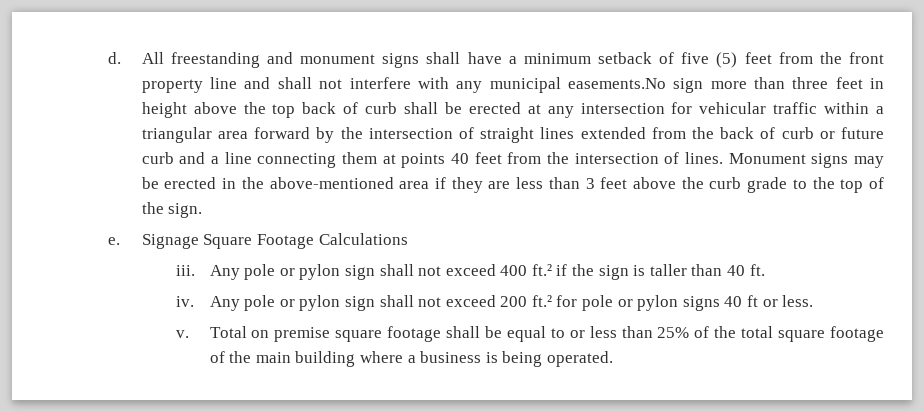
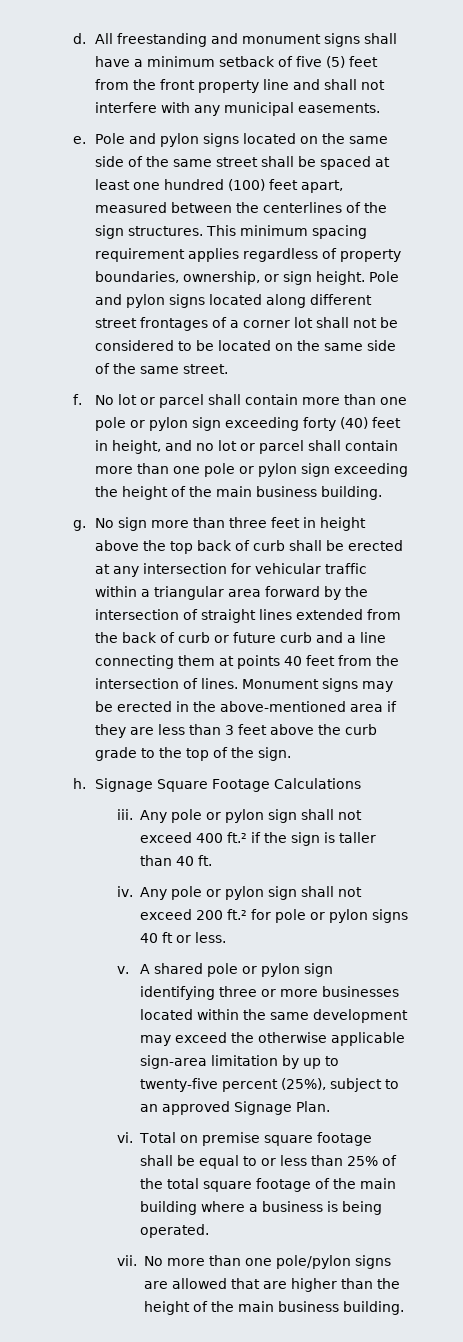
[567,78,666,89] easements.No -> [298,103,381,113] [73,133,389,147] [95,156,391,170] [95,179,344,193] [95,202,388,213] [95,225,368,239] [95,248,402,262] [95,271,400,285] [95,294,373,308] [95,317,399,331] [95,340,397,351] [95,363,229,374] [73,394,408,408] [95,417,402,431] [95,440,399,454] [95,463,409,477] [95,486,383,500] [73,518,115,531] easements. // e. Pole and pylon signs located on the same side of the same street shall be spaced at least one hundred (100) feet apart, measured between the centerlines of the sign structures. This minimum spacing requirement applies regardless of property boundaries, ownership, or sign height. Pole and pylon signs located along different street frontages of a corner lot shall not be considered to be located on the same side of the same street. // f. No lot or parcel shall contain more than one pole or pylon sign exceeding forty (40) feet in height, and no lot or parcel shall contain more than one pole or pylon sign exceeding the height of the main business building. // g. No
[107,237,120,245] e. -> [73,778,87,789] h.
(189, 334) none -> [139,963,333,977] [139,986,399,1000] [139,1009,408,1023] [139,1032,405,1046] [139,1055,339,1069] [139,1078,399,1092] [139,1101,330,1115] [117,1132,134,1143] A shared pole or pylon sign identifying three or more businesses located within the same development may exceed the otherwise applicable sign-area limitation by up to twenty-five percent (25%), subject to an approved Signage Plan. // vi.
(613, 359) none -> [117,1255,392,1269] [144,1278,401,1292] [144,1301,405,1315] // vii. No more than one pole/pylon signs are allowed that are higher than the height of the main business building.

